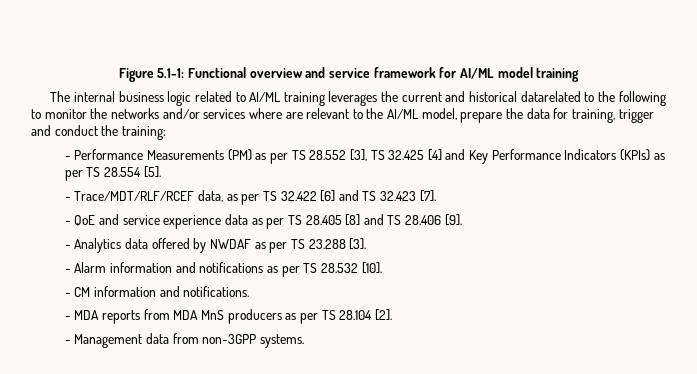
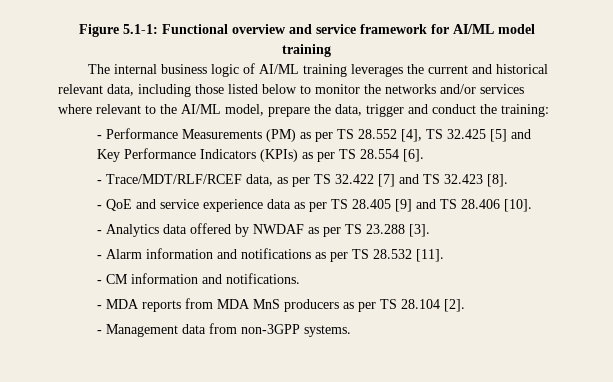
[194,91,246,102] related to -> [242,63,255,74] of
[520,91,666,106] datarelated to the following -> [58,84,297,97] relevant data, including those listed below
[285,112,303,119] are -> (92, 109) none
[526,108,615,123] data for training, -> [335,104,362,116] data,
[349,149,367,161] [3], -> [401,129,423,142] [4],
[427,149,442,161] [4] -> [490,129,508,142] [5]
[143,166,161,178] [5]. -> [403,149,425,162] [6].
[320,190,336,202] [6] -> [378,174,396,187] [7]
[419,190,436,202] [7]. -> [487,174,509,187] [8].
[345,214,361,226] [8] -> [395,199,413,212] [9]
[444,214,462,226] [9]. -> [504,199,533,212] [10].
[361,262,382,274] [10]. -> [416,249,445,262] [11].

